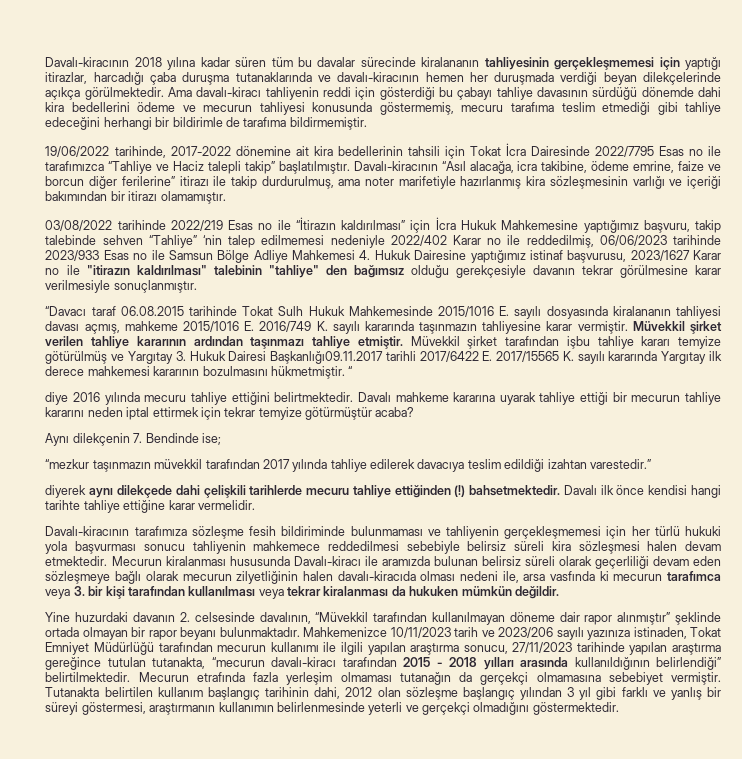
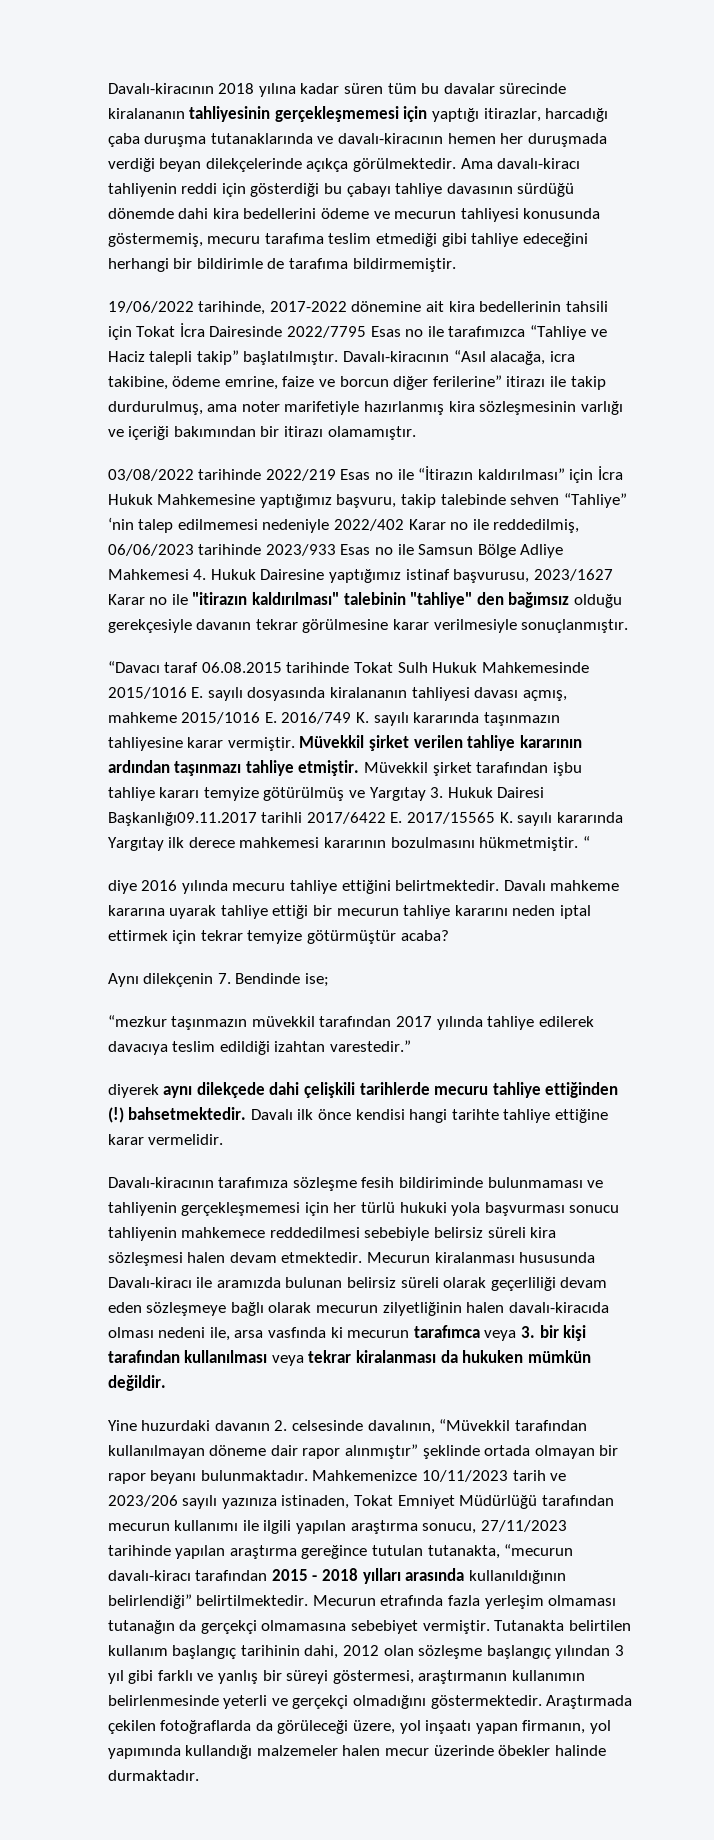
(619, 708) none -> [546,1695,633,1709] [107,1720,612,1734] [107,1745,606,1759] [107,1770,199,1781] Araştırmada çekilen fotoğraflarda da görüleceği üzere, yol inşaatı yapan firmanın, yol yapımında kullandığı malzemeler halen mecur üzerinde öbekler halinde durmaktadır.

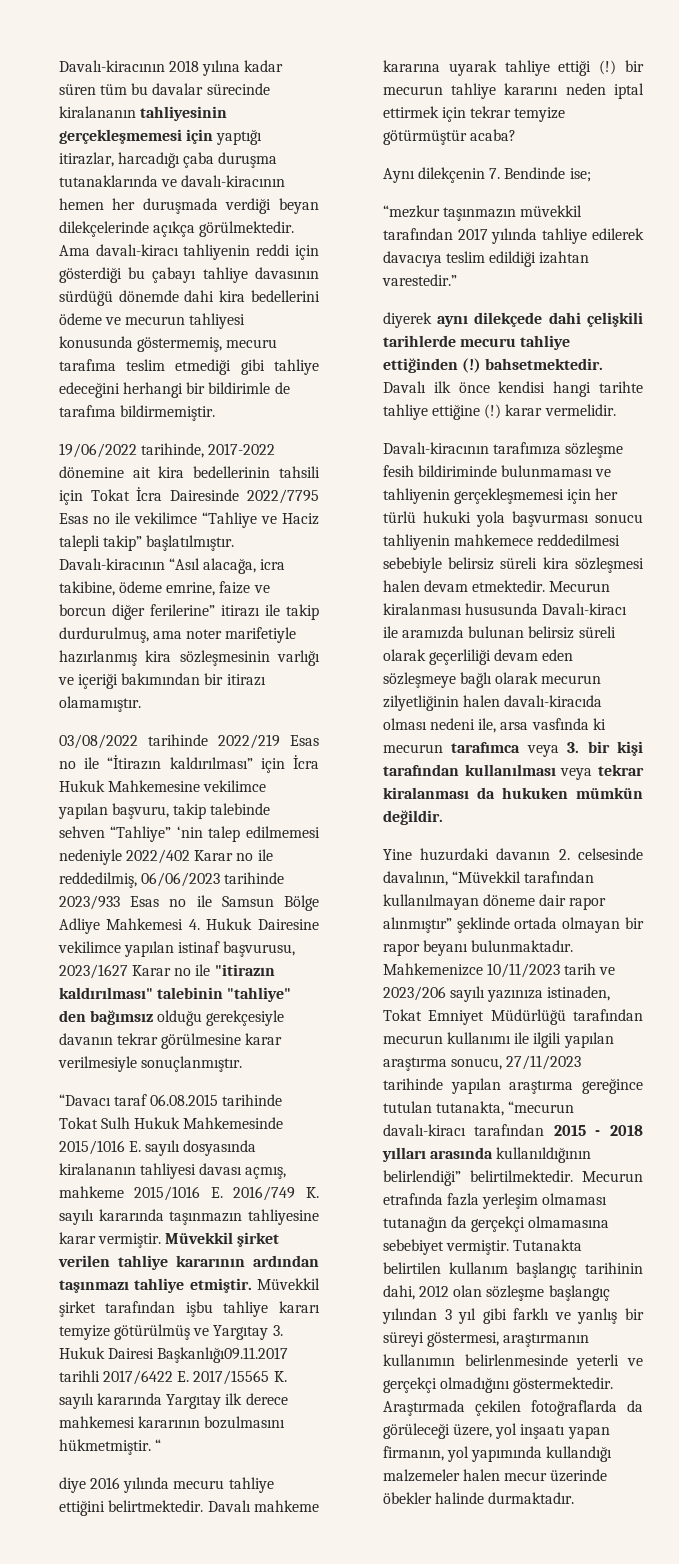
[448,326,526,337] tarafımızca -> [133,512,197,524] vekilimce
[259,494,332,508] yaptığımız -> [203,780,267,792] [57,803,108,819] vekilimce yapılan
[329,569,402,583] yaptığımız -> [57,941,175,957] vekilimce yapılan
(309, 912) none -> [599,60,617,75] (!)
(609, 1116) none -> [484,404,502,419] (!)

